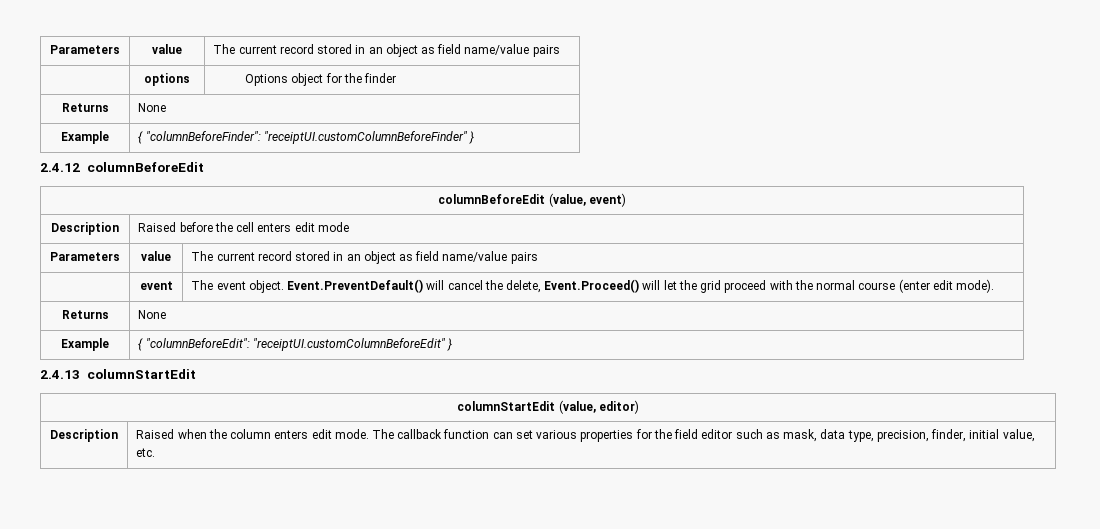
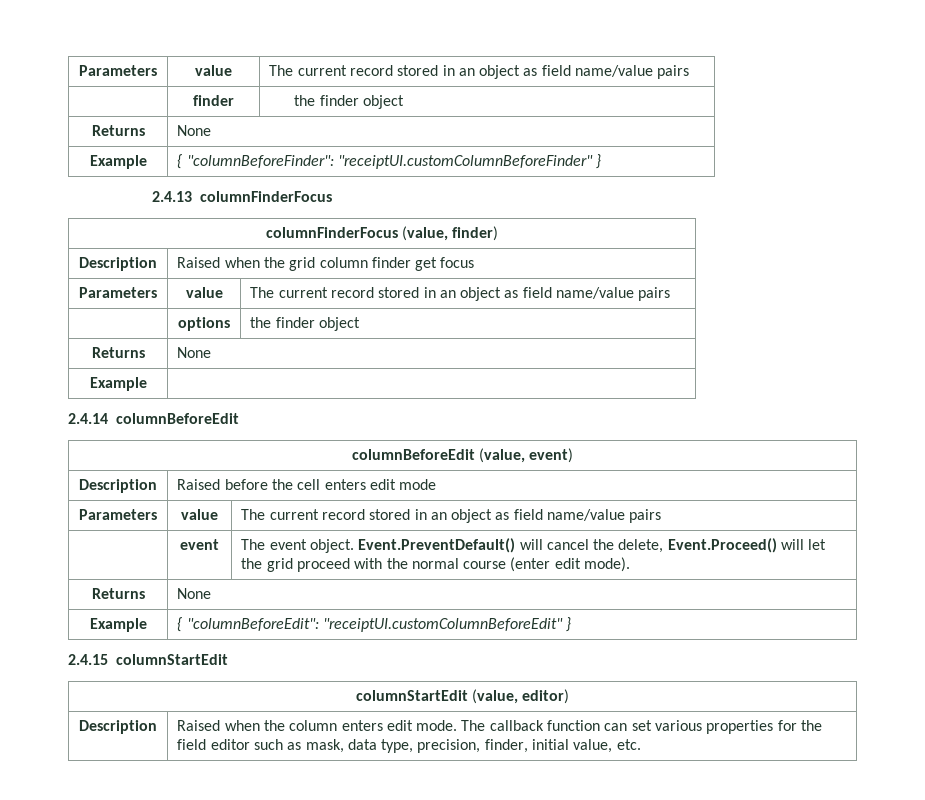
[144,73,190,86] [245,73,397,86] [61,103,109,112] [138,103,167,112] [61,131,109,144] [138,131,475,144] [40,163,80,172] options | Options object for the finder // Returns | None // Example | { "columnBeforeFinder": "receiptUI.customColumnBeforeFinder" } // 2.4.12 -> [193,95,234,106] [294,95,405,109] [91,125,145,136] [177,125,212,136] [89,155,147,169] [177,154,602,169] [151,191,332,202] [265,226,499,241] [79,257,157,271] [177,257,475,271] [79,287,157,298] [185,287,223,298] [250,287,671,301] [178,317,230,331] [250,317,360,331] [91,347,145,358] [177,347,212,358] [89,377,147,391] [68,413,108,424] finder | the finder object // Returns | None // Example | { "columnBeforeFinder": "receiptUI.customColumnBeforeFinder" } // 2.4.13 columnFinderFocus // columnFinderFocus (value, finder) // Description | Raised when the grid column finder get focus // Parameters | value | The current record stored in an object as field name/value pairs // | options | the finder object // Returns | None // Example | // 2.4.14
[40,370,80,379] 2.4.13 -> [68,654,108,665] 2.4.15

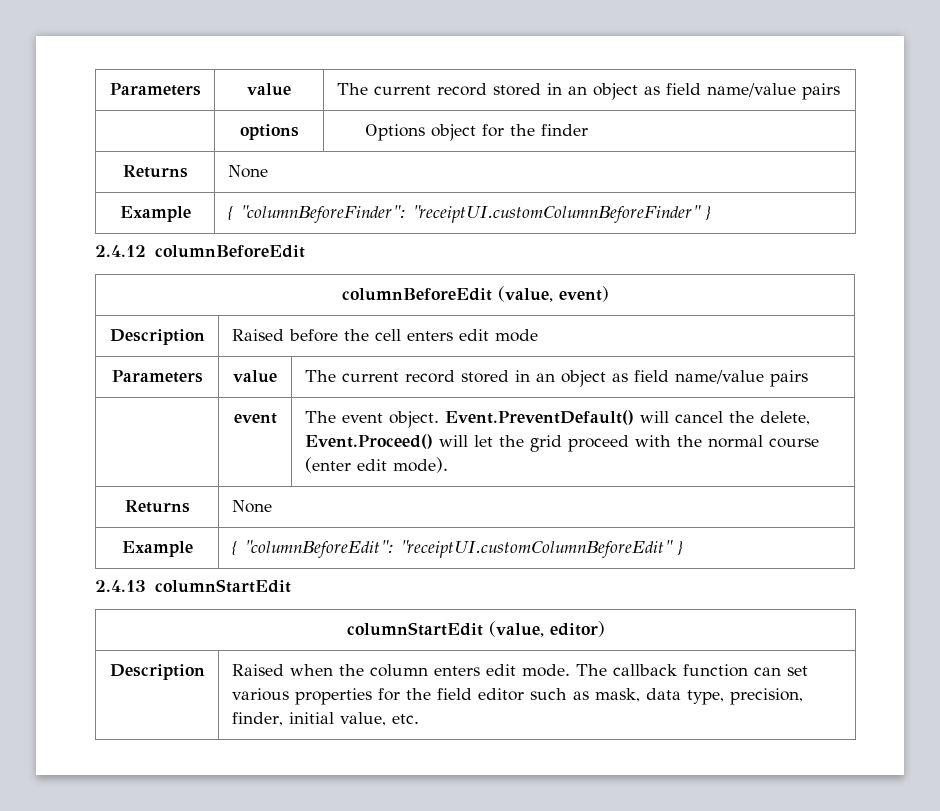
[193,95,234,106] [294,95,405,109] [91,125,145,136] [177,125,212,136] [89,155,147,169] [177,154,602,169] [151,191,332,202] [265,226,499,241] [79,257,157,271] [177,257,475,271] [79,287,157,298] [185,287,223,298] [250,287,671,301] [178,317,230,331] [250,317,360,331] [91,347,145,358] [177,347,212,358] [89,377,147,391] [68,413,108,424] finder | the finder object // Returns | None // Example | { "columnBeforeFinder": "receiptUI.customColumnBeforeFinder" } // 2.4.13 columnFinderFocus // columnFinderFocus (value, finder) // Description | Raised when the grid column finder get focus // Parameters | value | The current record stored in an object as field name/value pairs // | options | the finder object // Returns | None // Example | // 2.4.14 -> [239,124,299,140] [365,124,589,141] [122,165,188,178] [227,165,268,178] [119,206,191,222] [227,205,711,223] [95,245,146,257] options | Options object for the finder // Returns | None // Example | { "columnBeforeFinder": "receiptUI.customColumnBeforeFinder" } // 2.4.12
[68,654,108,665] 2.4.15 -> [95,580,146,592] 2.4.13

